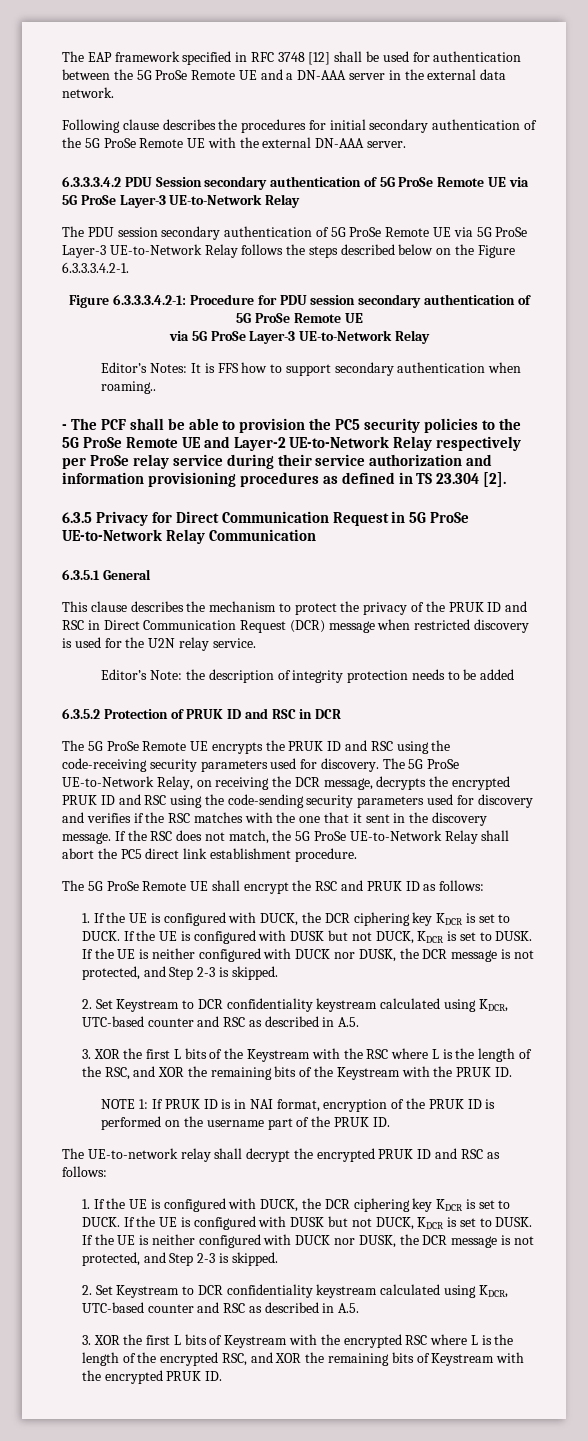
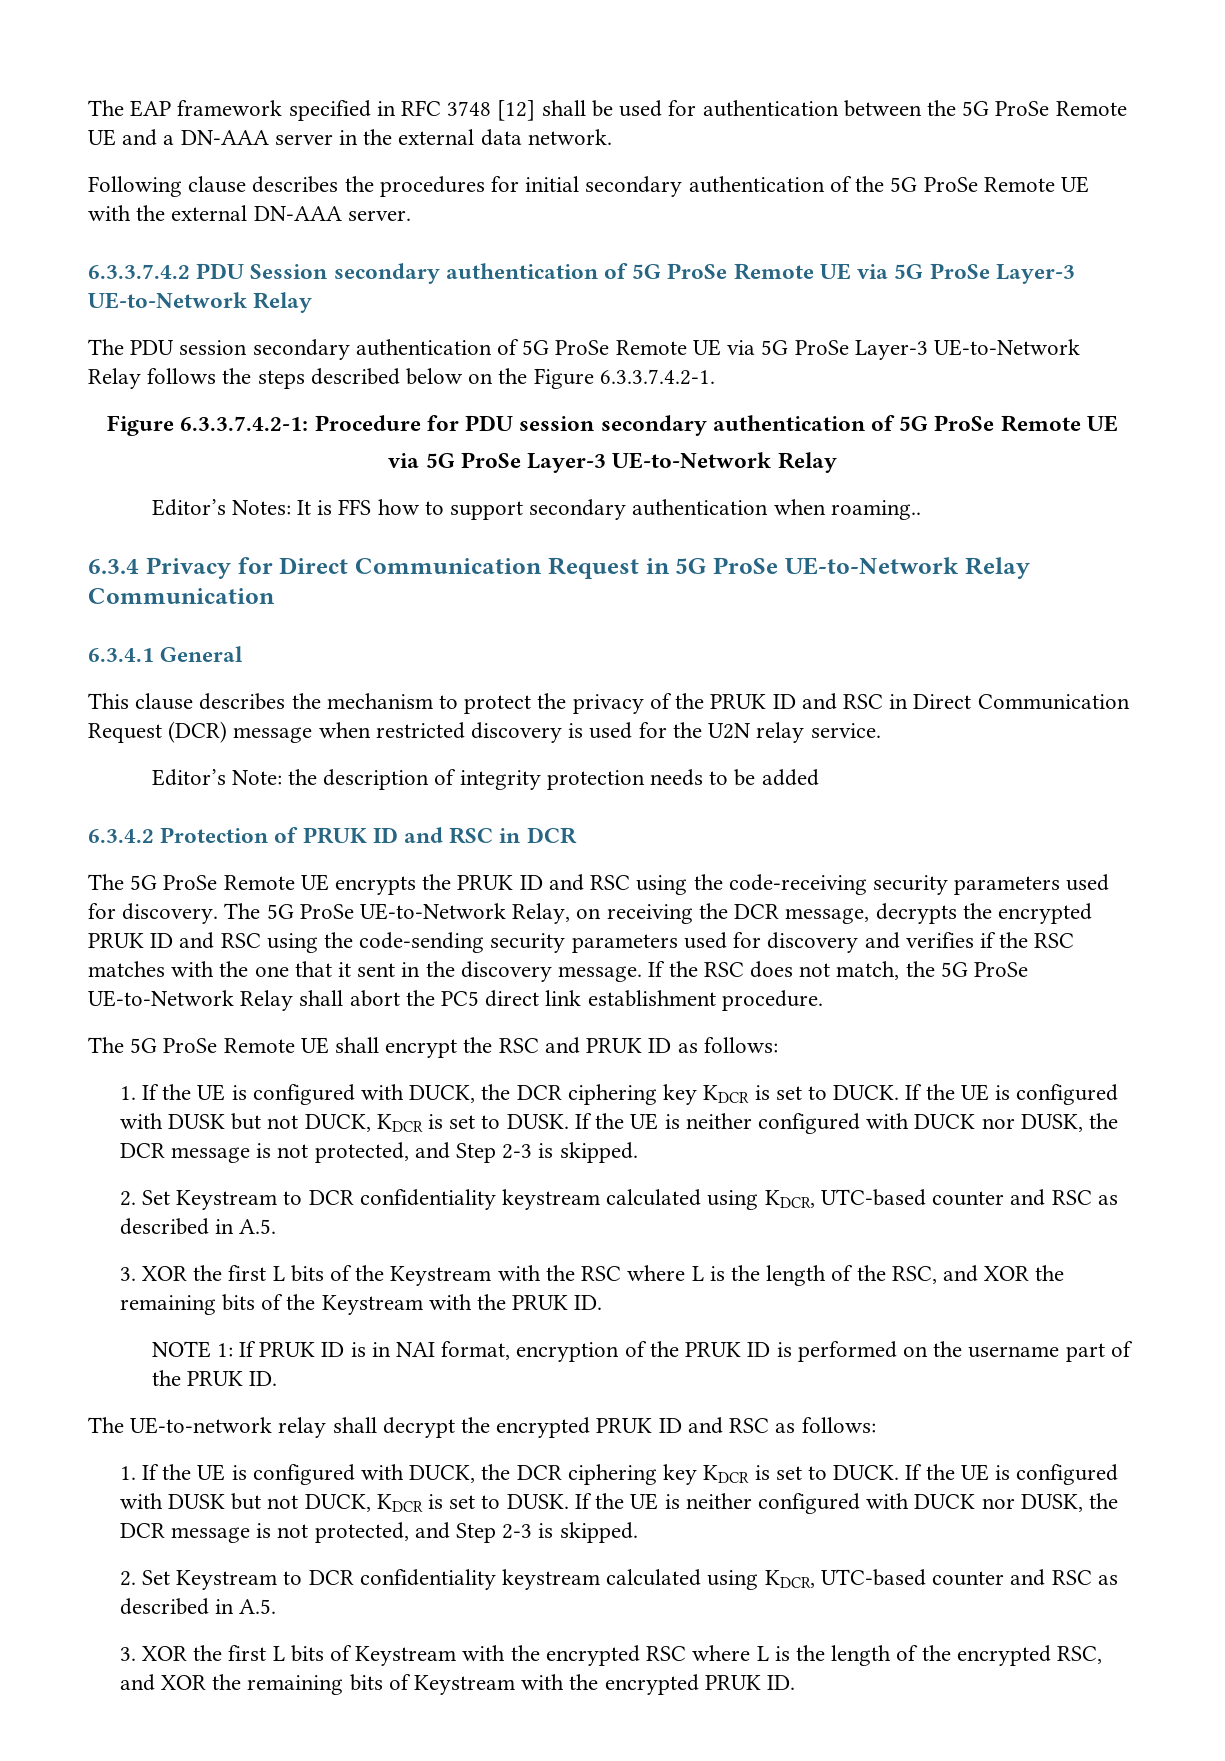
[62,176,121,187] 6.3.3.3.4.2 -> [88,264,190,279] 6.3.3.7.4.2
[62,262,129,273] [69,294,187,308] 6.3.3.3.4.2-1. // Figure 6.3.3.3.4.2-1: -> [599,369,715,385] [107,415,309,436] 6.3.3.7.4.2-1. // Figure 6.3.3.7.4.2-1:
[62,418,521,433] [62,436,522,451] [62,454,493,469] [62,472,507,487] [62,512,92,523] - The PCF shall be able to provision the PC5 security policies to the 5G ProSe Remote UE and Layer-2 UE-to-Network Relay respectively per ProSe relay service during their service authorization and information provisioning procedures as defined in TS 23.304 [2]. // 6.3.5 -> [88,559,139,574] 6.3.4
[62,569,100,580] 6.3.5.1 -> [88,648,154,662] 6.3.4.1
[62,708,100,719] 6.3.5.2 -> [88,829,154,843] 6.3.4.2

